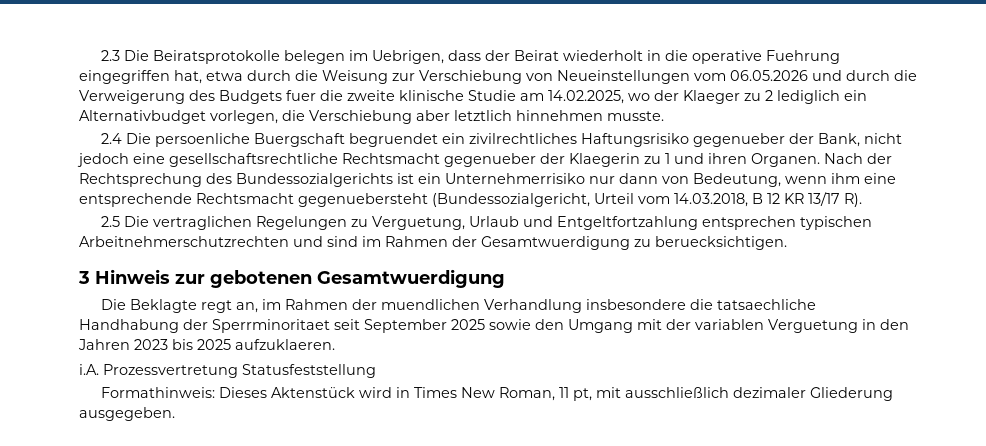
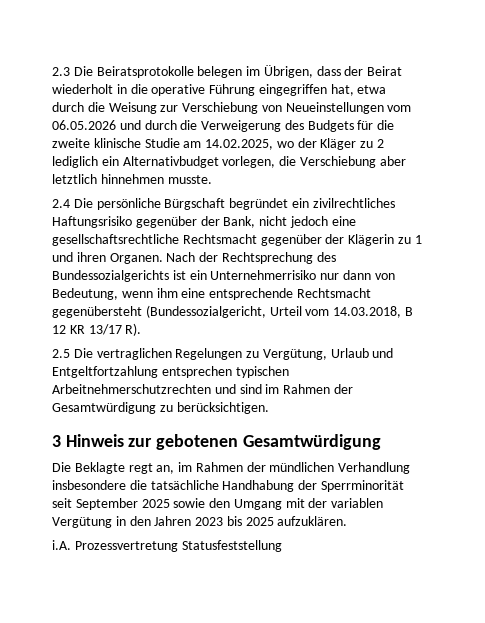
[371,50,444,64] Uebrigen, -> [263,65,313,78] Übrigen,
[765,50,840,64] Fuehrung -> [209,84,256,96] Führung
[286,90,316,101] fuer -> [357,120,374,130] für
[683,90,740,104] Klaeger -> [320,138,357,150] Kläger
[154,133,438,147] persoenliche Buergschaft begruendet -> [96,198,289,210] persönliche Bürgschaft begründet
[692,133,785,147] gegenueber -> [135,216,197,228] gegenüber
[444,153,640,167] gegenueber der Klaegerin -> [260,234,395,246] gegenüber der Klägerin
[298,193,428,207] gegenuebersteht -> [52,306,142,318] gegenübersteht
[371,216,465,230] Verguetung, -> [262,349,327,360] Vergütung,
[481,236,787,250] Gesamtwuerdigung zu beruecksichtigen. -> [52,402,269,414] Gesamtwürdigung zu berücksichtigen.
[317,269,505,288] Gesamtwuerdigung -> [242,434,381,450] Gesamtwürdigung
[380,299,480,310] muendlichen -> [269,462,335,472] mündlichen
[716,299,816,310] tatsaechliche -> [150,480,219,490] tatsächliche
[212,319,330,333] Sperrminoritaet -> [320,480,404,492] Sperrminorität
[768,319,858,333] Verguetung -> [52,517,112,528] Vergütung
[235,339,335,350] aufzuklaeren. -> [277,516,348,526] aufzuklären.
[100,387,893,401] [79,407,175,421] // Formathinweis: Dieses Aktenstück wird in Times New Roman, 11 pt, mit ausschließlich dezimaler Gliederung ausgegeben. -> (282, 546) none

